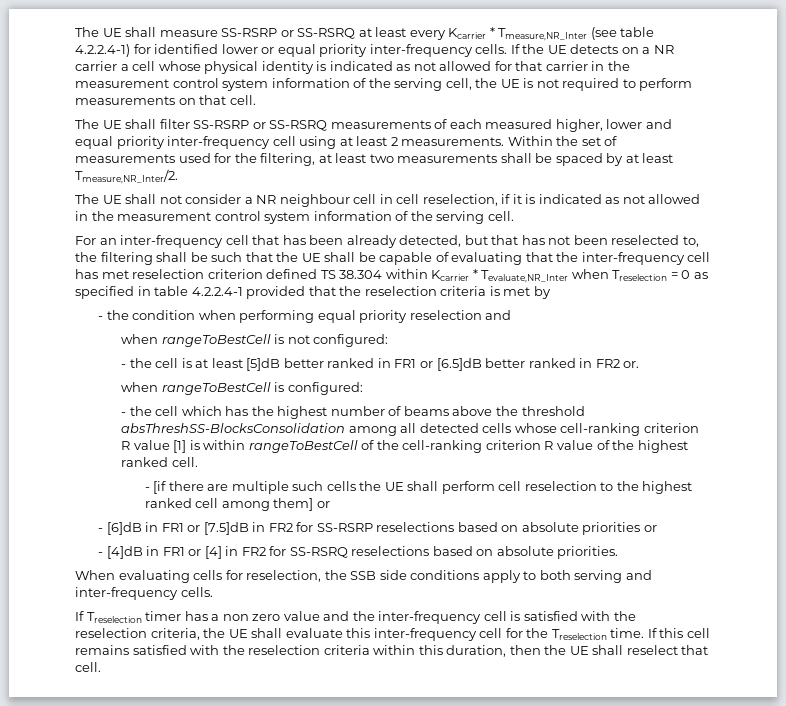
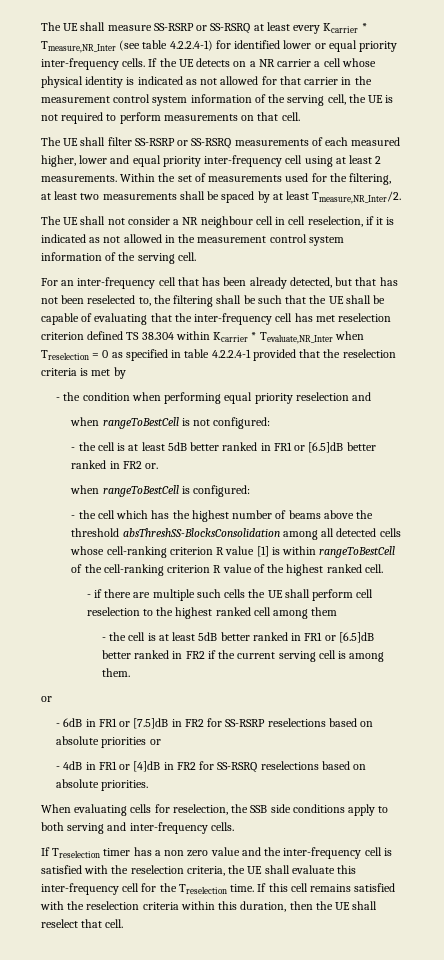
[246,358,281,371] [5]dB -> [167,442,187,451] 5dB
[153,481,167,494] [if -> [93,589,102,598] if
[273,498,330,511] [98,522,142,535] them] or // - [6]dB -> [311,607,338,616] [101,632,374,643] [101,650,385,662] [101,668,130,677] [41,696,52,702] [56,718,83,727] them // - the cell is at least 5dB better ranked in FR1 or [6.5]dB better ranked in FR2 if the current serving cell is among them. // or // - 6dB
[106,546,222,559] [4]dB in FR1 or [4] -> [63,761,161,772] 4dB in FR1 or [4]dB

